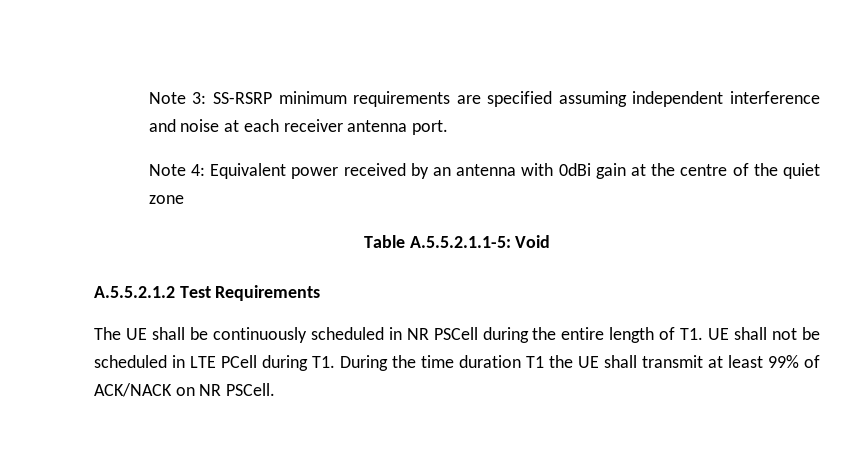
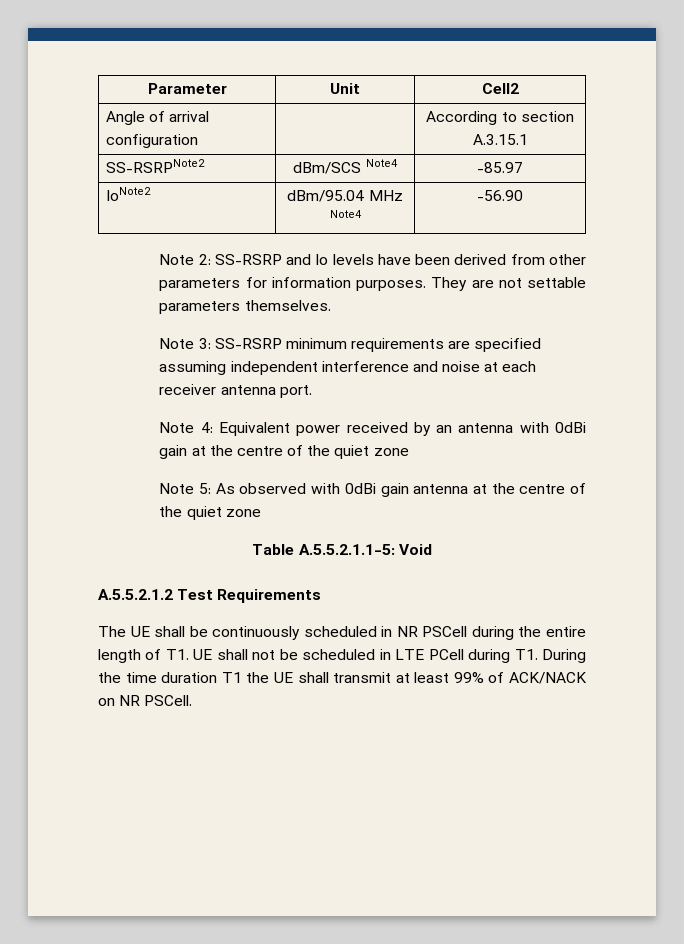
(148, 98) none -> [147,83,227,94] [330,83,360,94] [481,83,519,94] [105,111,209,125] [105,134,198,148] [426,111,574,125] [472,134,528,145] [105,159,205,173] [293,159,398,174] [476,162,523,173] [105,187,151,201] [287,190,403,202] [329,210,362,218] [476,190,523,201] [159,254,586,265] [159,277,586,291] [159,300,331,314] Parameter | Unit | Cell2 // Angle of arrival configuration | | According to section A.3.15.1 // SS-RSRPNote2 | dBm/SCS Note4 | -85.97 // IoNote2 | dBm/95.04 MHz Note4 | -56.90 // Note 2: SS-RSRP and Io levels have been derived from other parameters for information purposes. They are not settable parameters themselves. //
(184, 199) none -> [159,483,587,497] [159,506,261,520] // Note 5: As observed with 0dBi gain antenna at the centre of the quiet zone

